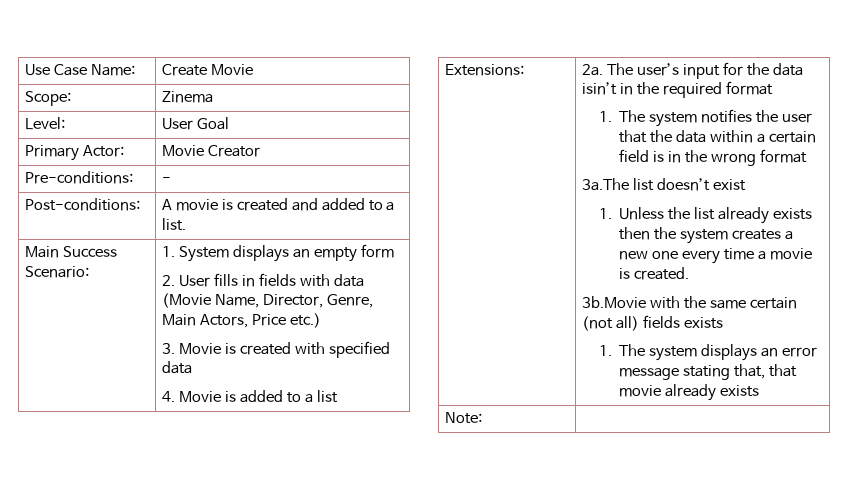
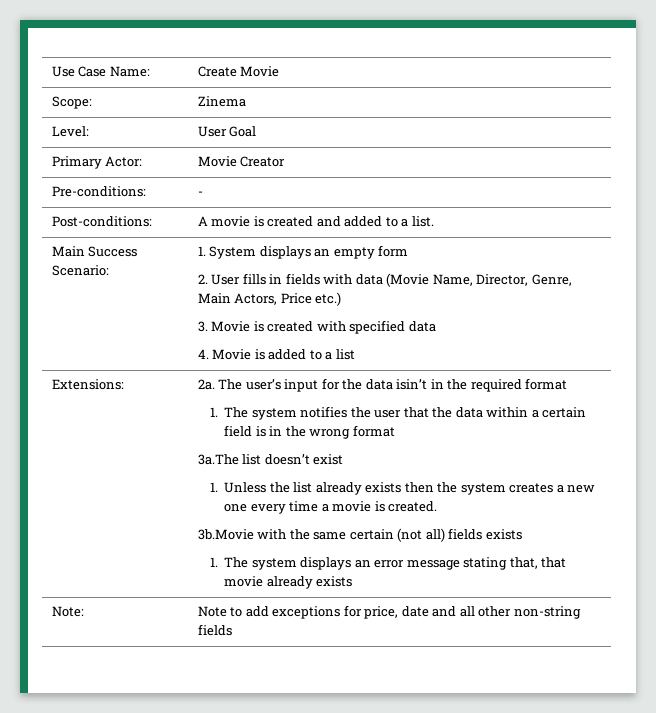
(483, 418) none -> [197,605,581,619] [197,624,232,636] Note to add exceptions for price, date and all other non-string fields

